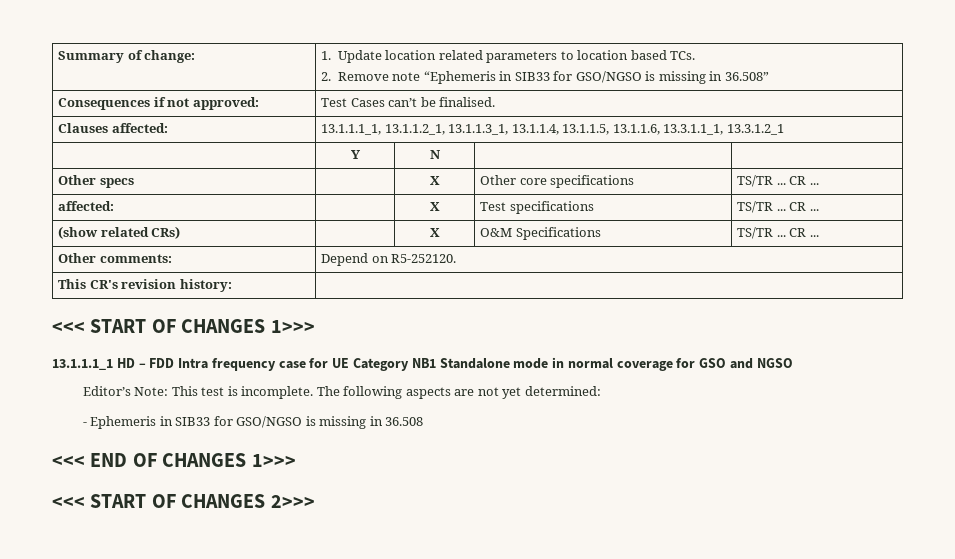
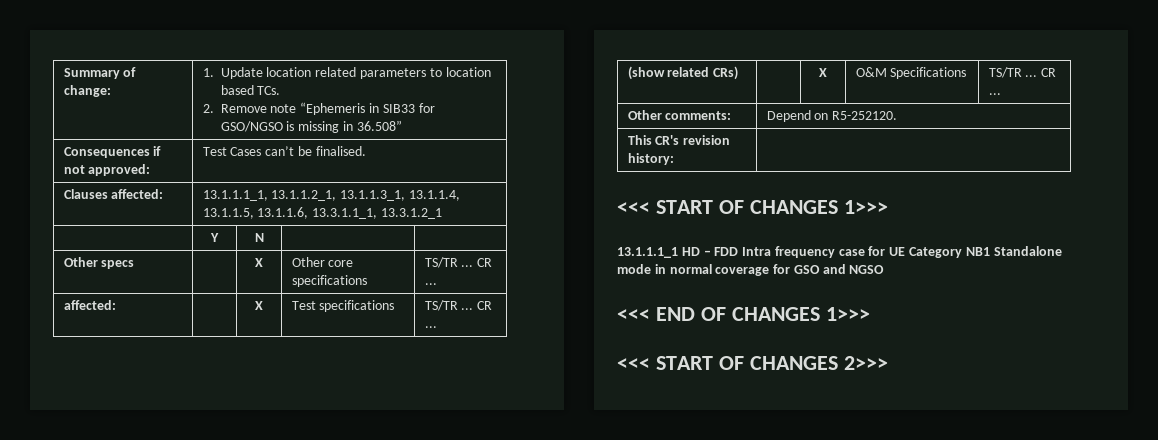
[82,386,601,399] [82,416,424,429] // Editor’s Note: This test is incomplete. The following aspects are not yet determined: // - Ephemeris in SIB33 for GSO/NGSO is missing in 36.508 -> (885, 269) none

